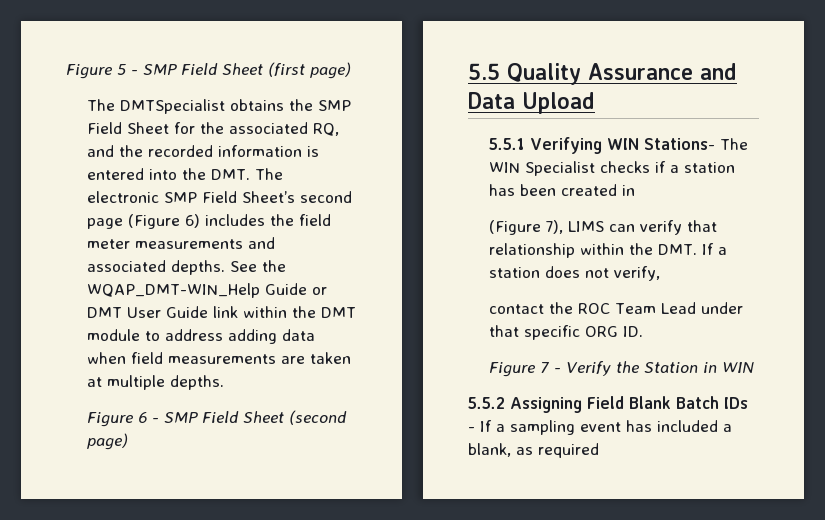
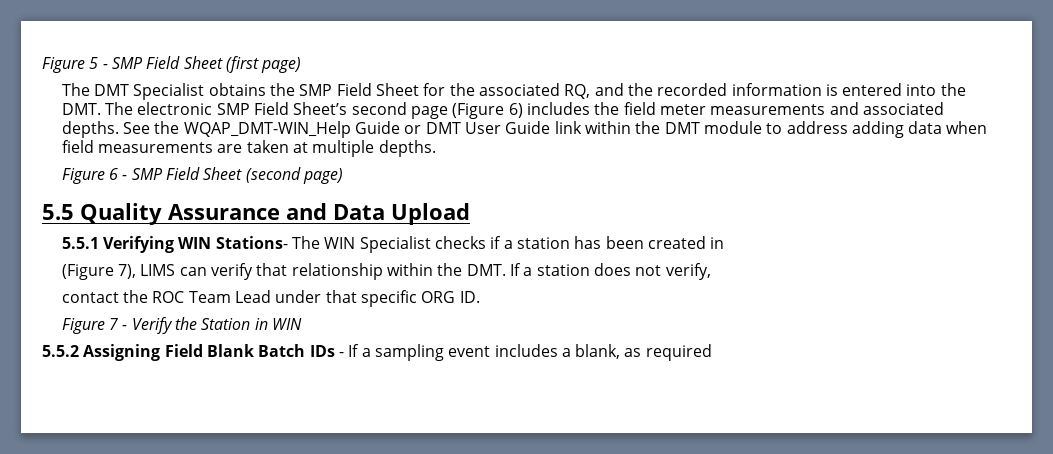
[119,99,225,114] DMTSpecialist -> [94,83,205,100] DMT Specialist
[626,420,718,432] has included -> [494,344,558,357] includes

